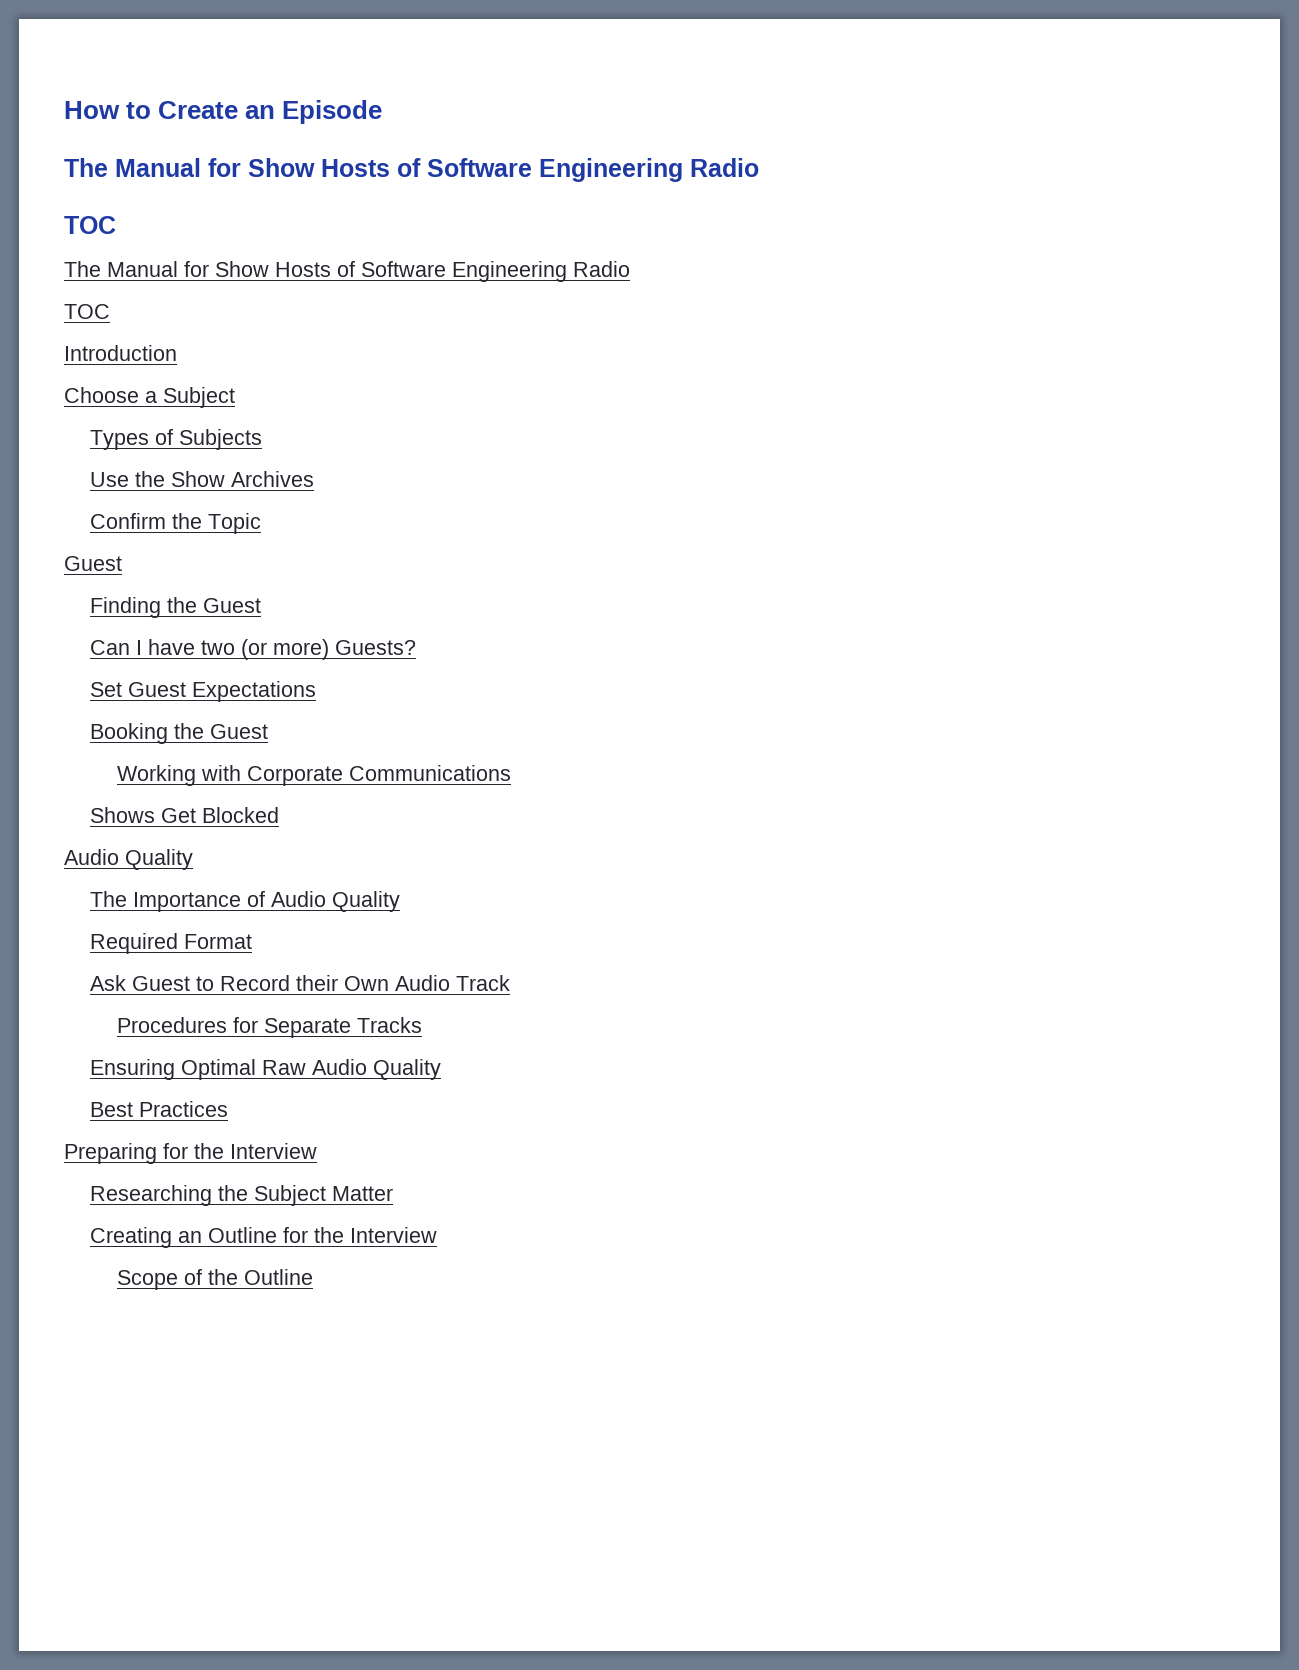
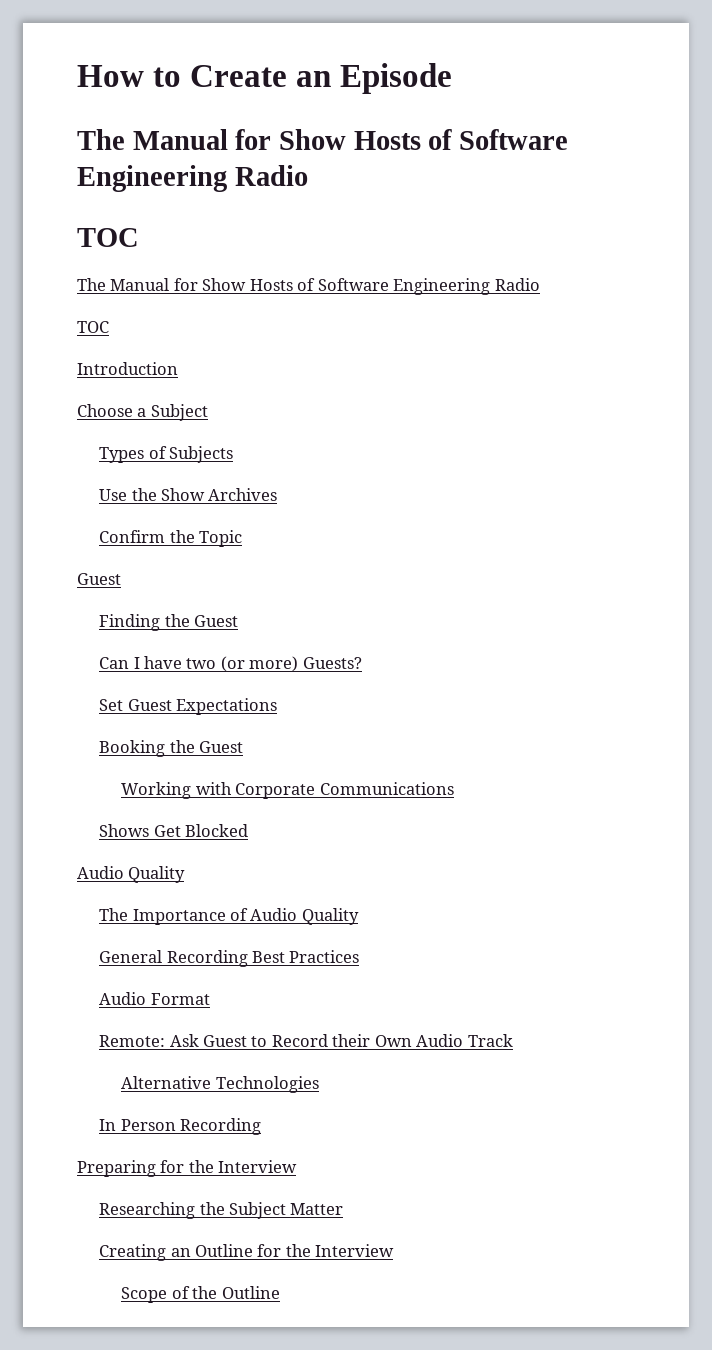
[90,933,179,954] Required -> [99,950,360,967] [99,992,147,1005] General Recording Best Practices // Audio
(253, 941) none -> [99,1035,166,1047] Remote:
[116,1017,422,1038] [90,1059,442,1080] [90,1101,229,1117] Procedures for Separate Tracks // Ensuring Optimal Raw Audio Quality // Best Practices -> [121,1076,319,1093] [99,1118,262,1135] Alternative Technologies // In Person Recording

